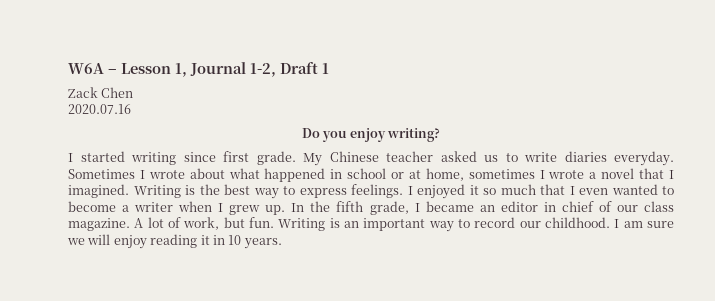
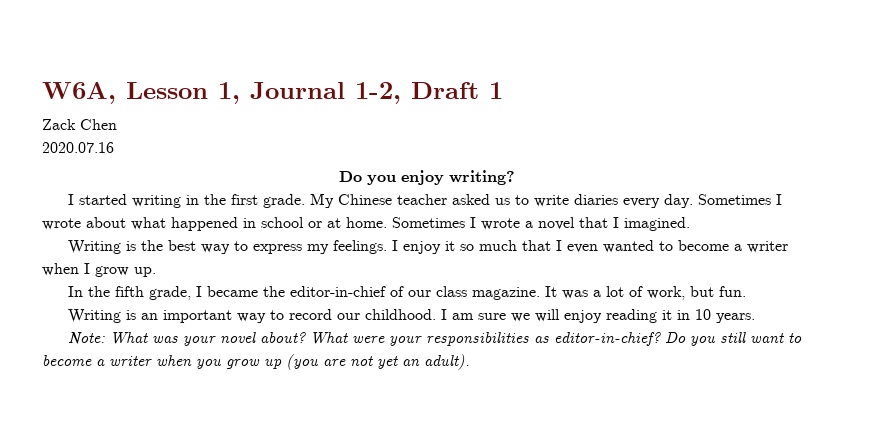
[68,63,117,74] W6A – -> [42,82,116,104] W6A,
[183,152,216,162] since -> [186,194,227,205] in the
[614,151,674,166] everyday. -> [623,194,694,208] every day.
[425,168,535,181] home, sometimes -> [346,217,465,228] home. Sometimes
(129, 191) none -> (690, 224) //
(347, 193) none -> [307,244,330,254] my
[417,184,465,199] enjoyed -> [403,241,442,254] enjoy
[229,205,261,215] grew -> [95,266,129,277] grow
(286, 210) none -> (156, 272) //
[479,201,594,212] an editor in chief -> [263,286,387,297] the editor-in-chief
[134,218,144,228] A -> [545,286,602,299] It was a
(274, 222) none -> (747, 291) //
(282, 243) none -> [68,332,803,346] [42,354,470,370] // Note: What was your novel about? What were your responsibilities as editor-in-chief? Do you still want to become a writer when you grow up (you are not yet an adult).

